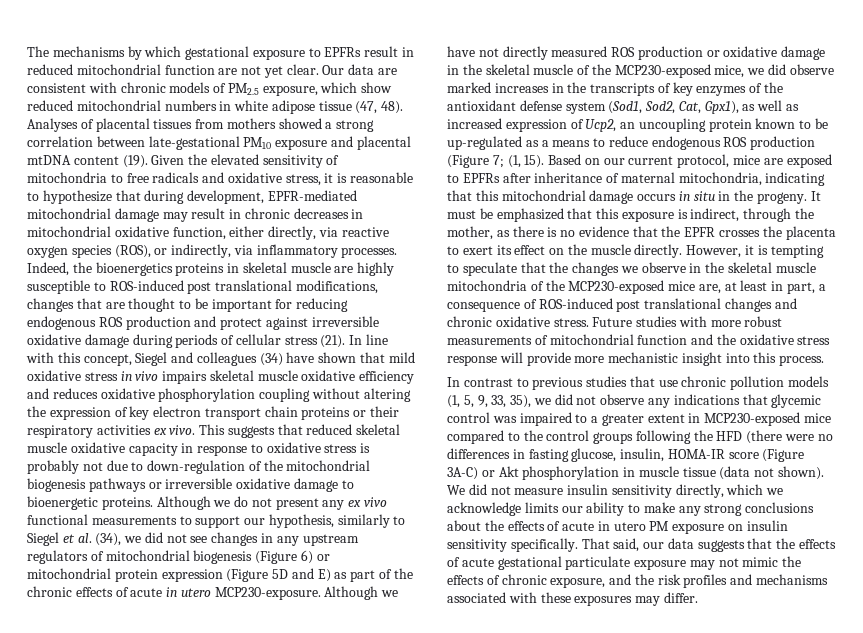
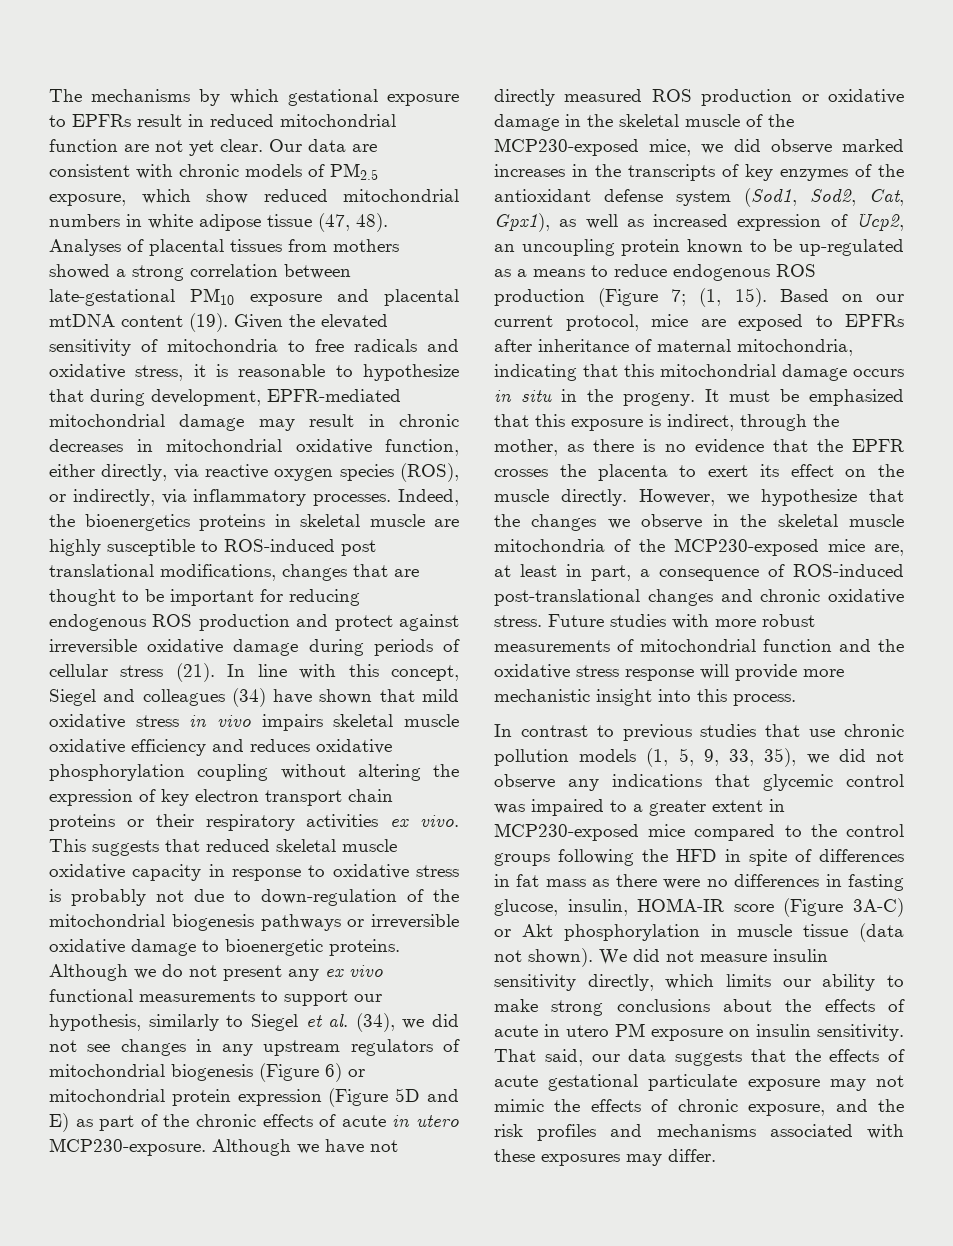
[745,245,824,258] [447,262,517,276] it is tempting to speculate -> [727,489,857,506] we hypothesize
[616,298,722,312] post translational -> [494,589,640,606] post-translational
[746,430,783,444] (there -> [725,849,904,866] [494,874,657,887] in spite of differences in fat mass as there
[766,488,784,495] [447,502,521,516] we acknowledge -> (715, 981) none
[678,506,701,516] any -> (538, 1005) none
[447,538,578,552] sensitivity specifically. -> [817,1024,904,1041] sensitivity.

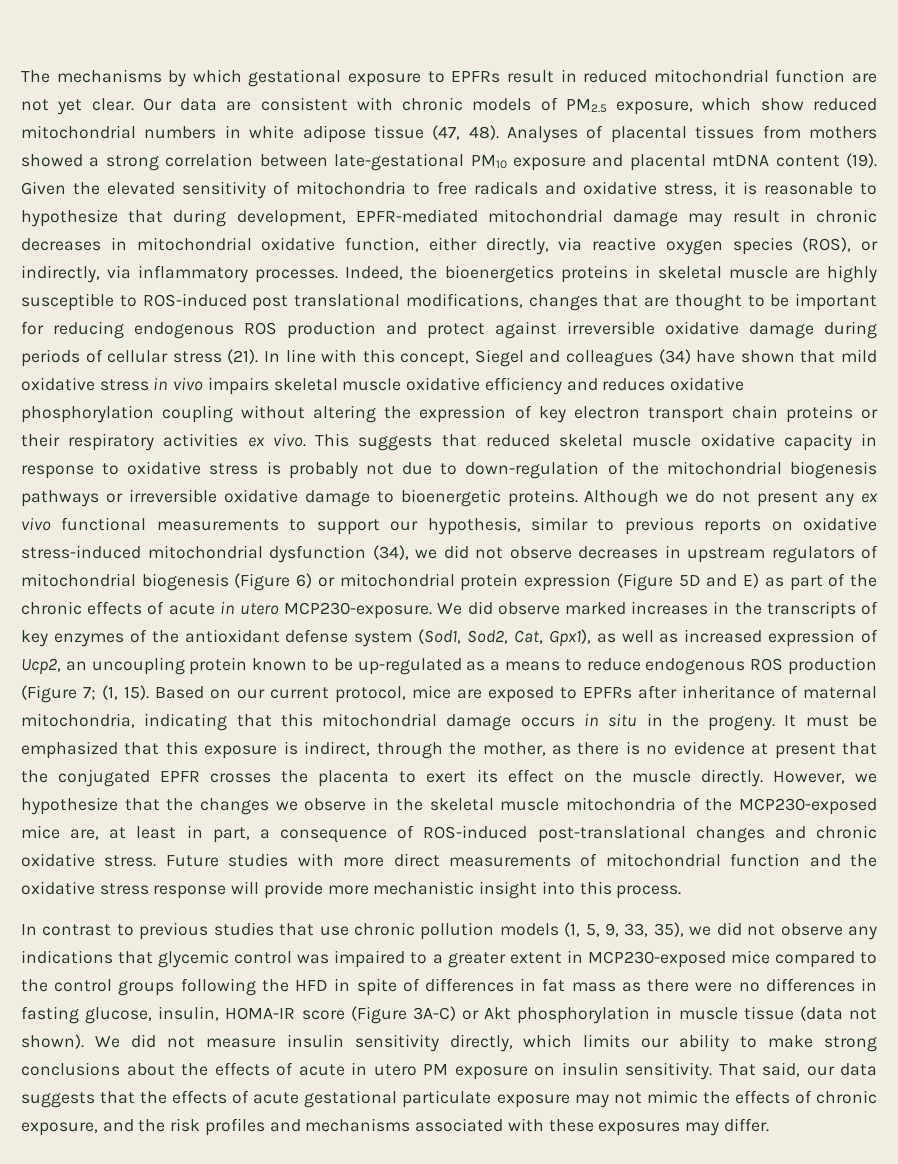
[148,1013,459,1032] [49,1039,254,1056] similarly to Siegel et al. (34), we did not see changes in any -> [530,517,877,535] [21,545,681,563] similar to previous reports on oxidative stress-induced mitochondrial dysfunction (34), we did not observe decreases in
[212,1139,398,1156] [494,89,904,106] [494,114,794,131] [494,138,724,156] Although we have not directly measured ROS production or oxidative damage in the skeletal muscle of the MCP230-exposed mice, we -> [437,603,463,615] We
[772,439,843,452] that the -> [751,742,877,759] [21,769,151,787] at present that the conjugated
[762,614,815,627] robust -> [393,853,440,867] direct

